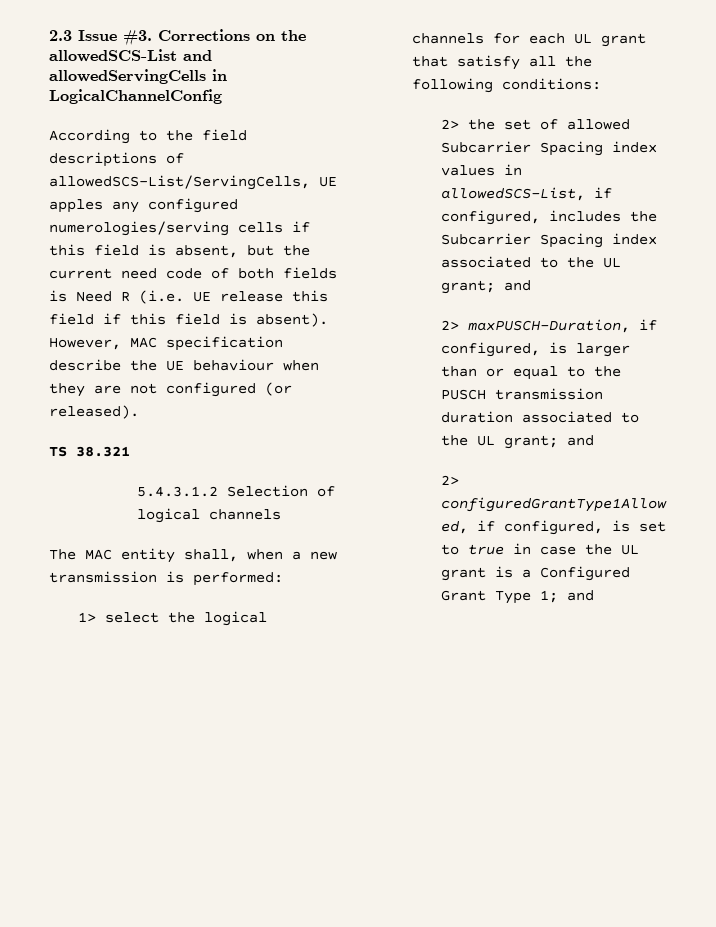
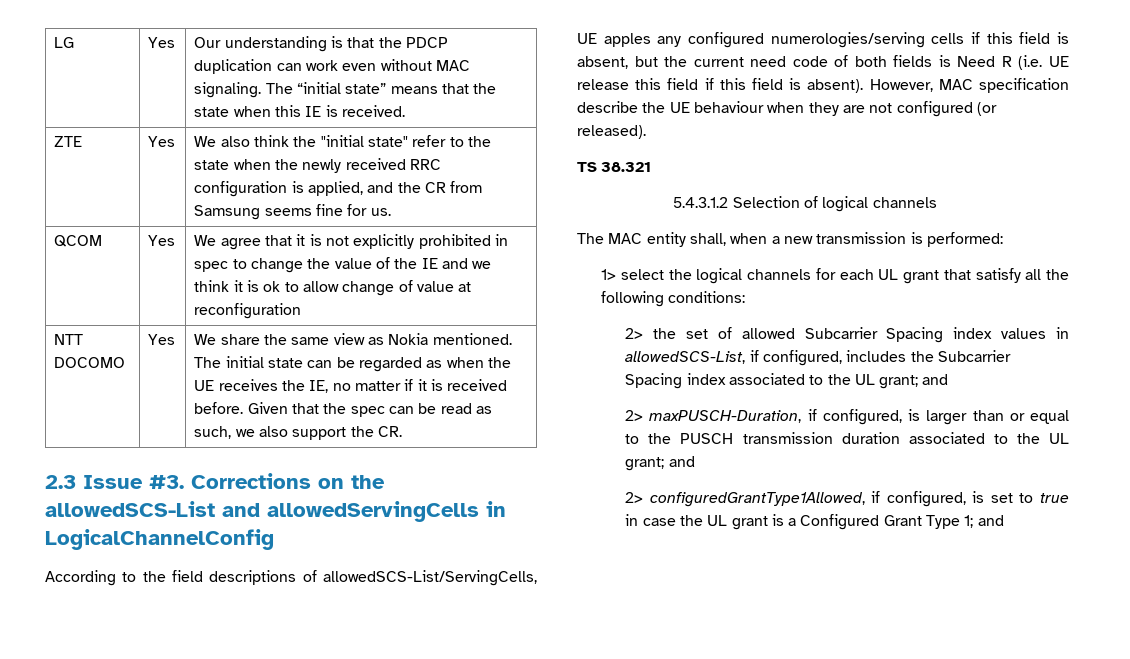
(49, 35) none -> [54,37,75,48] [148,37,176,48] [194,36,448,52] [194,59,470,74] [194,82,497,98] [194,105,405,117] [54,136,83,147] [148,136,176,147] [194,135,491,147] [194,158,441,173] [194,181,483,197] [194,204,391,220] [54,235,103,247] [148,235,176,246] [194,234,508,250] [194,257,492,273] [194,280,472,296] [194,303,302,319] [54,334,84,345] [54,357,126,368] [148,334,176,345] [194,333,512,345] [194,356,511,372] [194,379,508,393] [194,402,492,417] [194,426,402,440] LG | Yes | Our understanding is that the PDCP duplication can work even without MAC signaling. The “initial state” means that the state when this IE is received. // ZTE | Yes | We also think the "initial state" refer to the state when the newly received RRC configuration is applied, and the CR from Samsung seems fine for us. // QCOM | Yes | We agree that it is not explicitly prohibited in spec to change the value of the IE and we think it is ok to allow change of value at reconfiguration // NTT DOCOMO | Yes | We share the same view as Nokia mentioned. The initial state can be regarded as when the UE receives the IE, no matter if it is received before. Given that the spec can be read as such, we also support the CR. //

